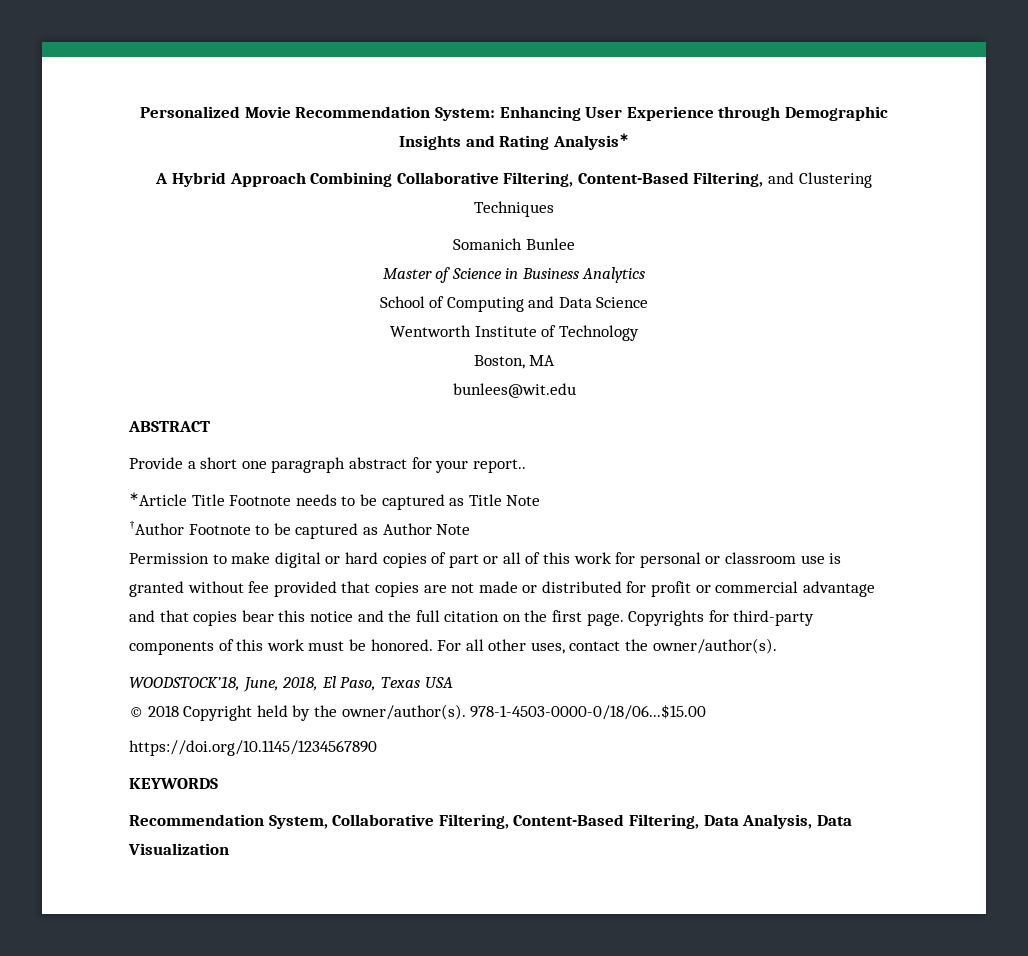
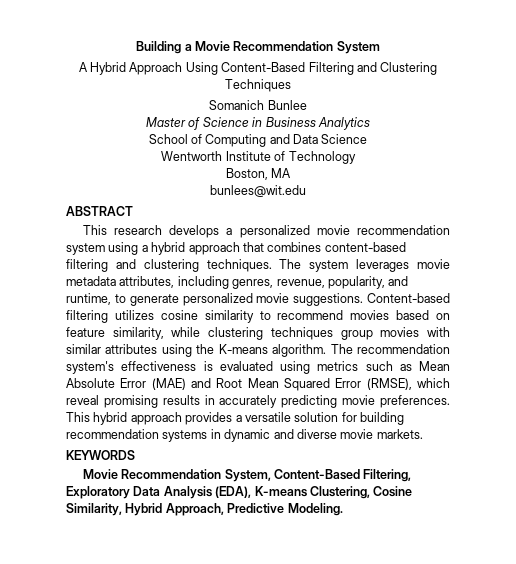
[140,106,888,121] [399,133,629,150] [155,172,764,187] Personalized Movie Recommendation System: Enhancing User Experience through Demographic Insights and Rating Analysis∗ // A Hybrid Approach Combining Collaborative Filtering, Content-Based Filtering, -> [136,41,380,54] [78,62,354,75] Building a Movie Recommendation System // A Hybrid Approach Using Content-Based Filtering
[129,457,526,473] [129,492,541,510] [129,521,471,539] [129,552,842,568] [129,581,875,597] [129,610,815,626] [129,638,777,655] [129,676,453,692] [129,704,707,721] [129,740,377,756] Provide a short one paragraph abstract for your report.. // ∗Article Title Footnote needs to be captured as Title Note // †Author Footnote to be captured as Author Note // Permission to make digital or hard copies of part or all of this work for personal or classroom use is granted without fee provided that copies are not made or distributed for profit or commercial advantage and that copies bear this notice and the full citation on the first page. Copyrights for third-party components of this work must be honored. For all other uses, contact the owner/author(s). // WOODSTOCK’18, June, 2018, El Paso, Texas USA // © 2018 Copyright held by the owner/author(s). 978-1-4503-0000-0/18/06...$15.00 // https://doi.org/10.1145/1234567890 -> [82,225,450,238] [66,242,406,255] [66,259,450,272] [66,276,409,289] [66,293,450,306] [66,310,450,323] [66,327,451,340] [66,344,450,357] [66,361,450,374] [66,378,450,391] [66,395,450,408] [66,412,404,425] [66,429,423,442] This research develops a personalized movie recommendation system using a hybrid approach that combines content-based filtering and clustering techniques. The system leverages movie metadata attributes, including genres, revenue, popularity, and runtime, to generate personalized movie suggestions. Content-based filtering utilizes cosine similarity to recommend movies based on feature similarity, while clustering techniques group movies with similar attributes using the K-means algorithm. The recommendation system's effectiveness is evaluated using metrics such as Mean Absolute Error (MAE) and Root Mean Squared Error (RMSE), which reveal promising results in accurately predicting movie preferences. This hybrid approach provides a versatile solution for building recommendation systems in dynamic and diverse movie markets.
(218, 783) none -> [82,469,118,479] Movie
[332,814,852,829] [128,843,229,855] Collaborative Filtering, Content-Based Filtering, Data Analysis, Data Visualization -> [273,469,412,482] [66,486,413,499] [66,503,343,516] Content-Based Filtering, Exploratory Data Analysis (EDA), K-means Clustering, Cosine Similarity, Hybrid Approach, Predictive Modeling.

